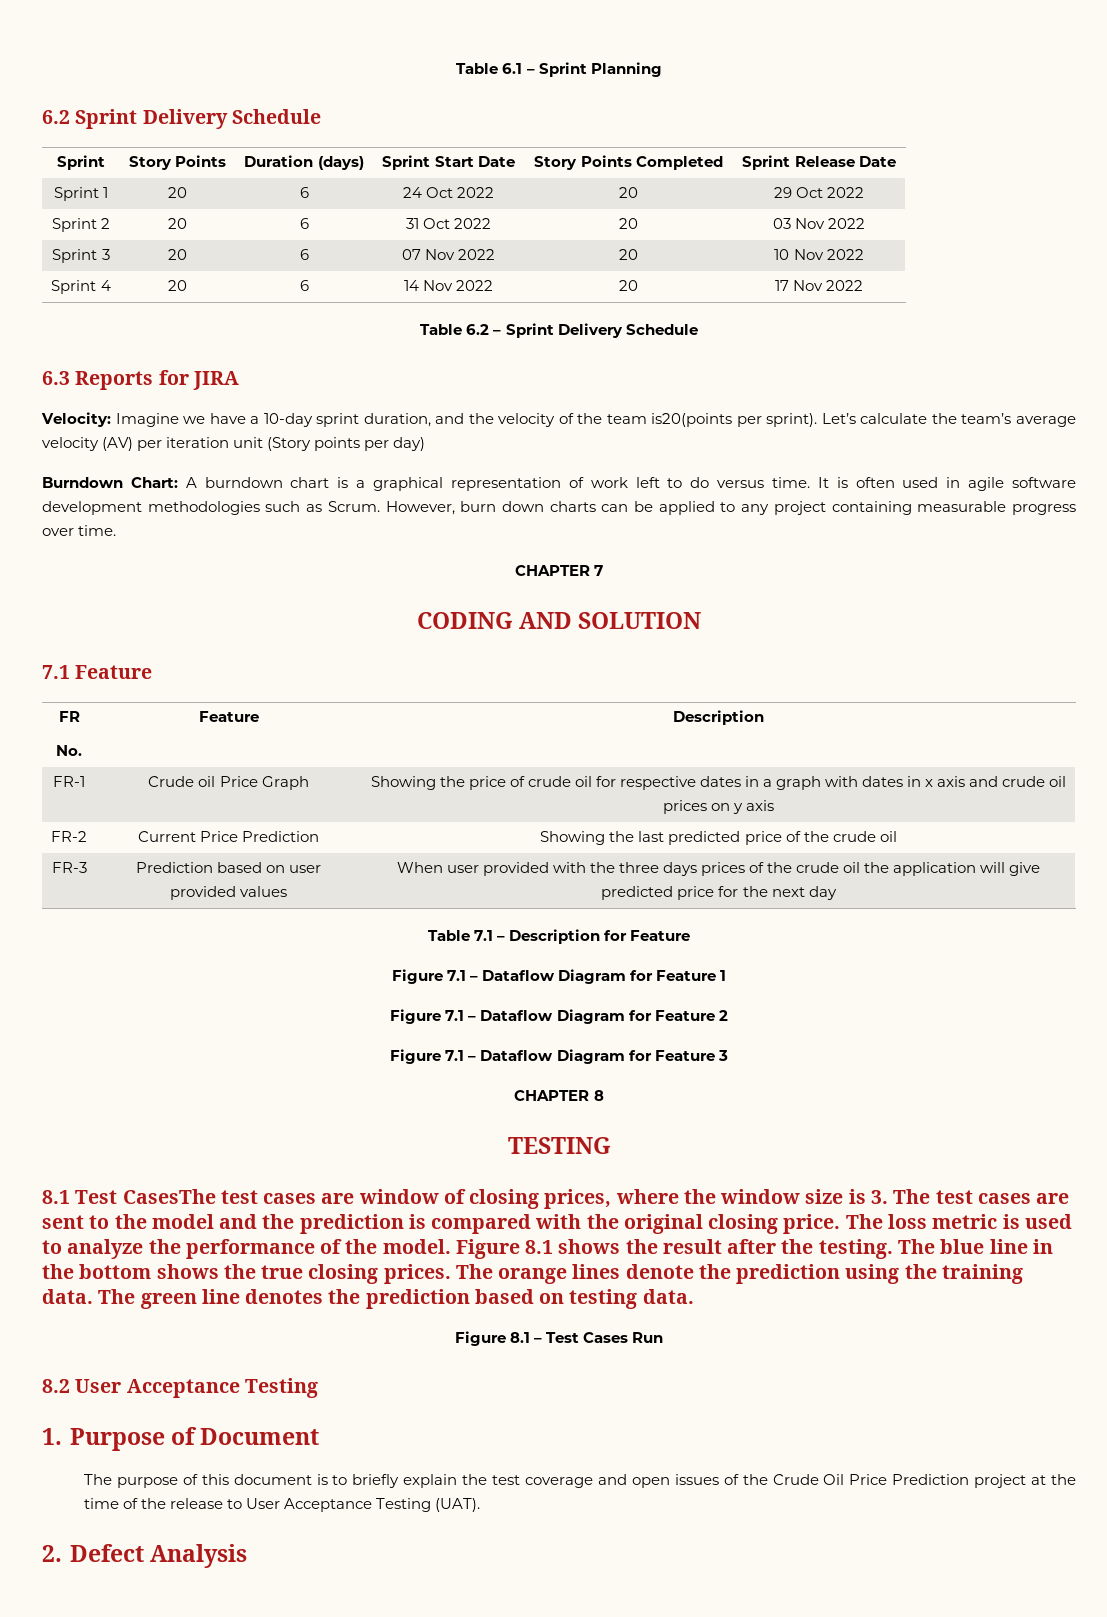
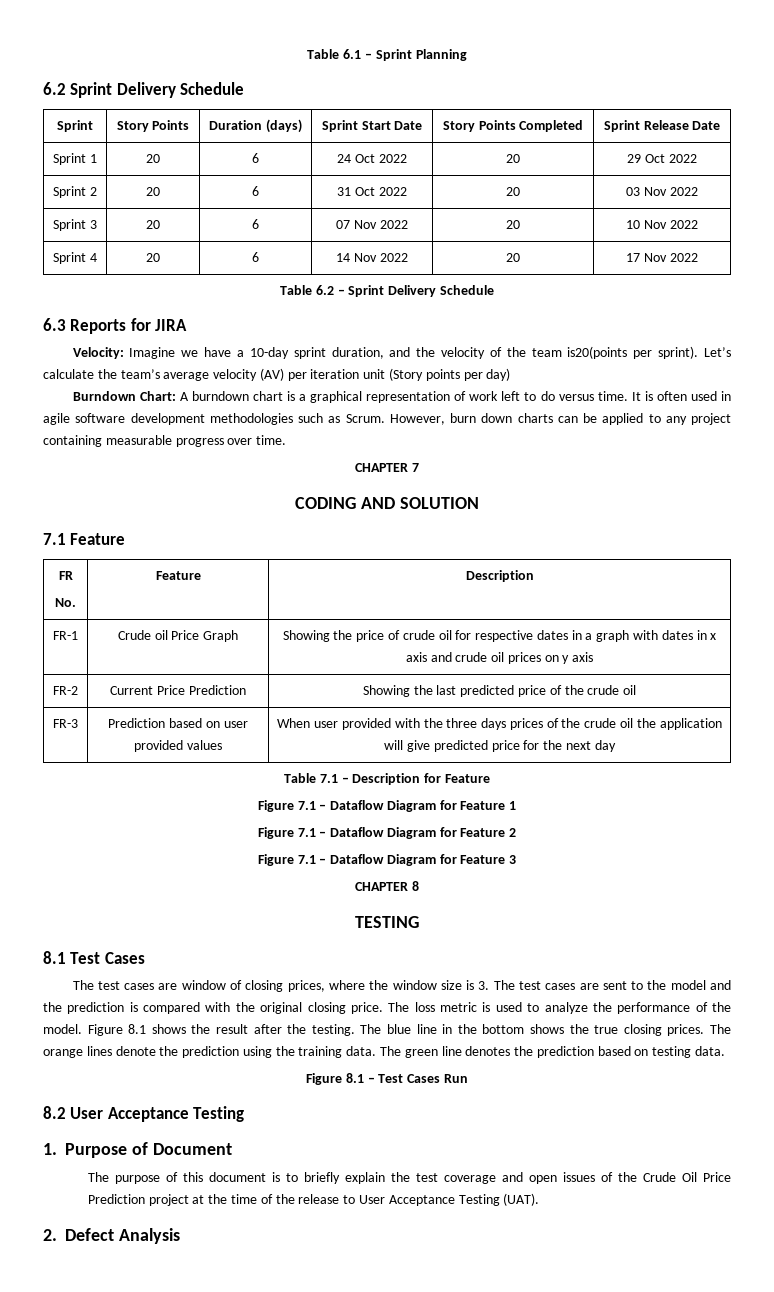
[122,1189,216,1204] CasesThe -> [104,952,145,964] [72,980,94,990] Cases // The

